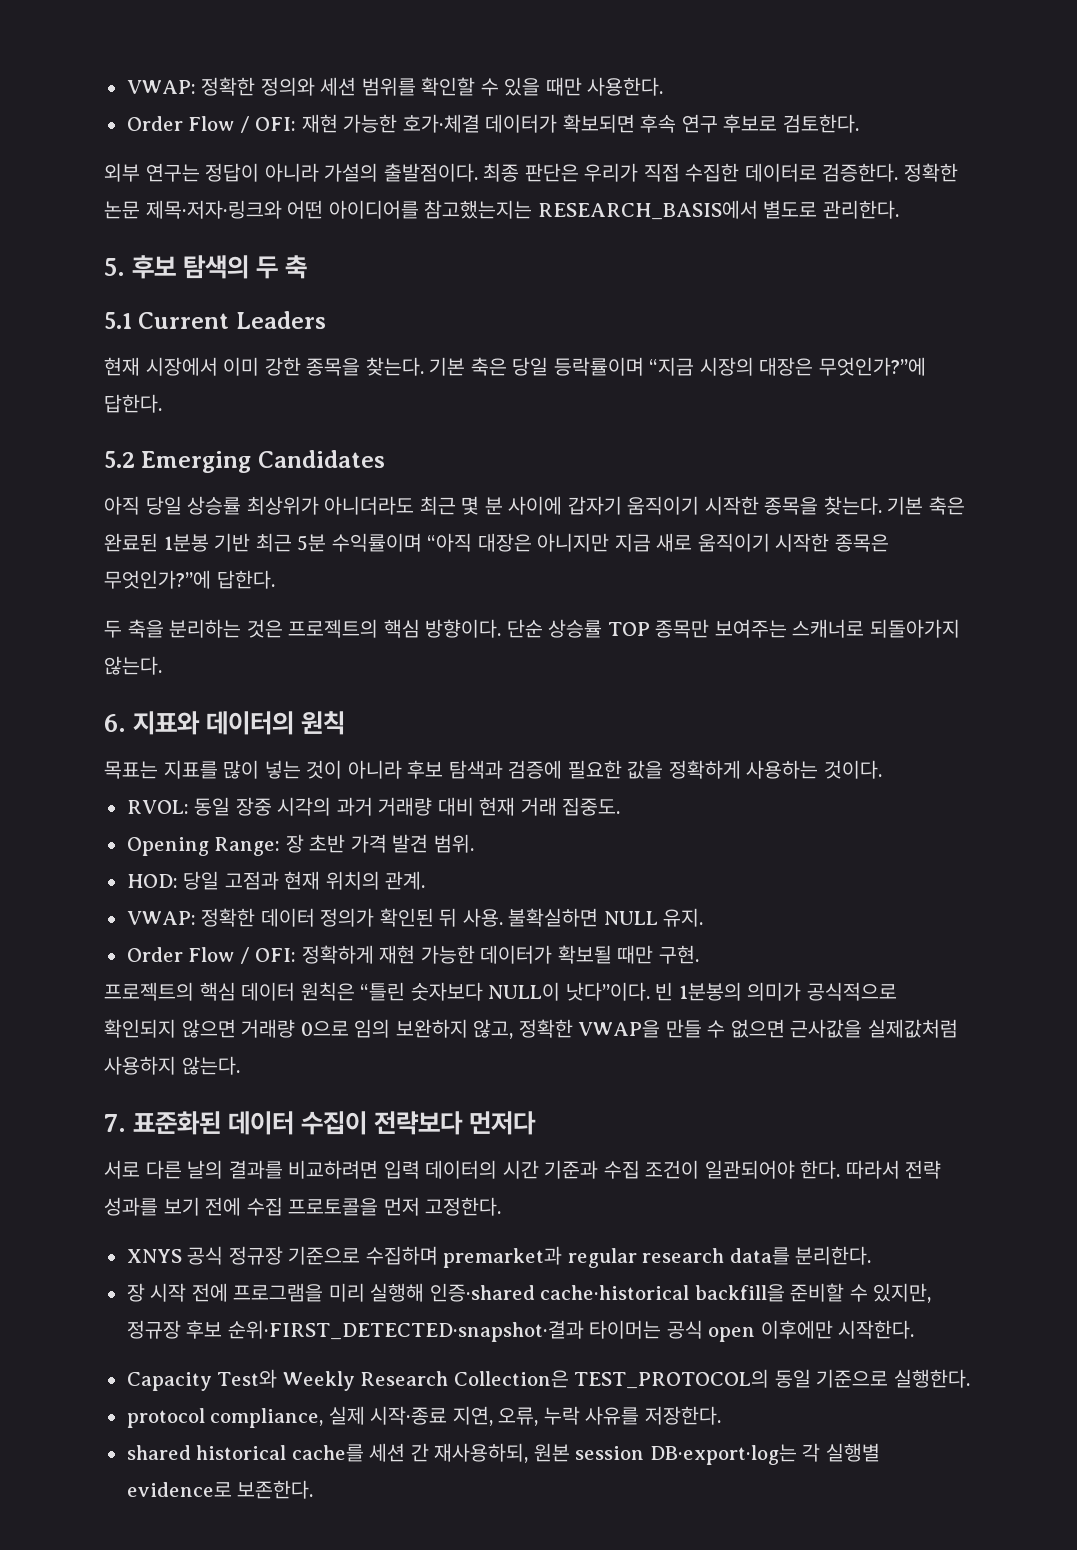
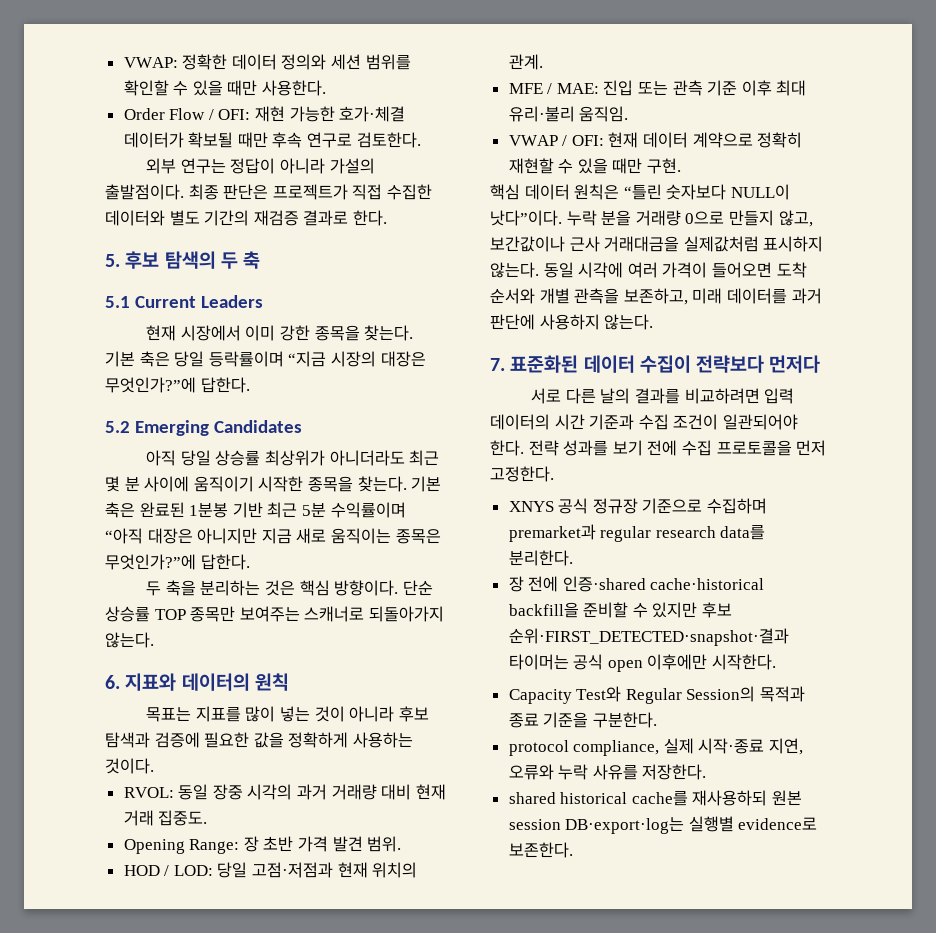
[126,77,256,96] VWAP: 정확한 -> [123,54,277,70] VWAP: 정확한 데이터
[562,114,778,133] 확보되면 후속 연구 후보로 -> [188,132,353,148] 확보될 때만 후속 연구로
[584,163,639,182] 우리가 -> [272,184,348,200] 프로젝트가
[744,163,958,182] [104,200,899,220] 데이터로 검증한다. 정확한 논문 제목·저자·링크와 어떤 아이디어를 참고했는지는 RESEARCH_BASIS에서 별도로 관리한다. -> [105,210,387,226] 데이터와 별도 기간의 재검증 결과로 한다.
[567,496,622,515] 갑자기 -> (190, 484) none
[697,533,830,552] 움직이기 시작한 -> [330,528,391,544] 움직이는
[288,619,379,638] 프로젝트의 -> (295, 588) none
[126,871,426,890] [126,908,704,927] [126,945,612,964] HOD: 당일 고점과 현재 위치의 관계. // VWAP: 정확한 데이터 정의가 확인된 뒤 사용. 불확실하면 NULL 유지. // Order Flow / OFI: 정확하게 재현 가능한 데이터가 확보될 -> [123,862,418,878] [508,54,543,70] [508,80,807,96] [508,106,629,122] [508,132,803,148] [508,158,608,174] HOD / LOD: 당일 고점·저점과 현재 위치의 관계. // MFE / MAE: 진입 또는 관측 기준 이후 최대 유리·불리 움직임. // VWAP / OFI: 현재 데이터 계약으로 정확히 재현할 수 있을
[104,982,194,1001] 프로젝트의 -> (682, 166) none
[655,982,897,1001] [104,1019,958,1039] 빈 1분봉의 의미가 공식적으로 확인되지 않으면 거래량 0으로 임의 보완하지 않고, 정확한 VWAP을 만들 수 없으면 근사값을 실제값처럼 -> [566,210,813,227] [490,236,824,252] [490,262,807,278] [490,288,822,305] [490,314,535,330] 누락 분을 거래량 0으로 만들지 않고, 보간값이나 근사 거래대금을 실제값처럼 표시하지 않는다. 동일 시각에 여러 가격이 들어오면 도착 순서와 개별 관측을 보존하고, 미래 데이터를 과거 판단에
[845,1160,900,1179] 따라서 -> (524, 448) none
[150,1283,425,1302] 시작 전에 프로그램을 미리 실행해 -> [528,576,559,592] 전에
[873,1283,932,1303] [126,1320,181,1339] 있지만, 정규장 -> [652,602,698,618] 있지만
[282,1369,970,1391] Weekly Research Collection은 TEST_PROTOCOL의 동일 기준으로 실행한다. -> [625,686,806,704] [508,712,657,728] Regular Session의 목적과 종료 기준을 구분한다.
[498,1407,539,1426] 오류, -> [508,764,554,780] 오류와
[369,1443,529,1463] 세션 간 재사용하되, -> [692,790,768,806] 재사용하되
[802,1443,821,1462] 각 -> (685, 825) none

